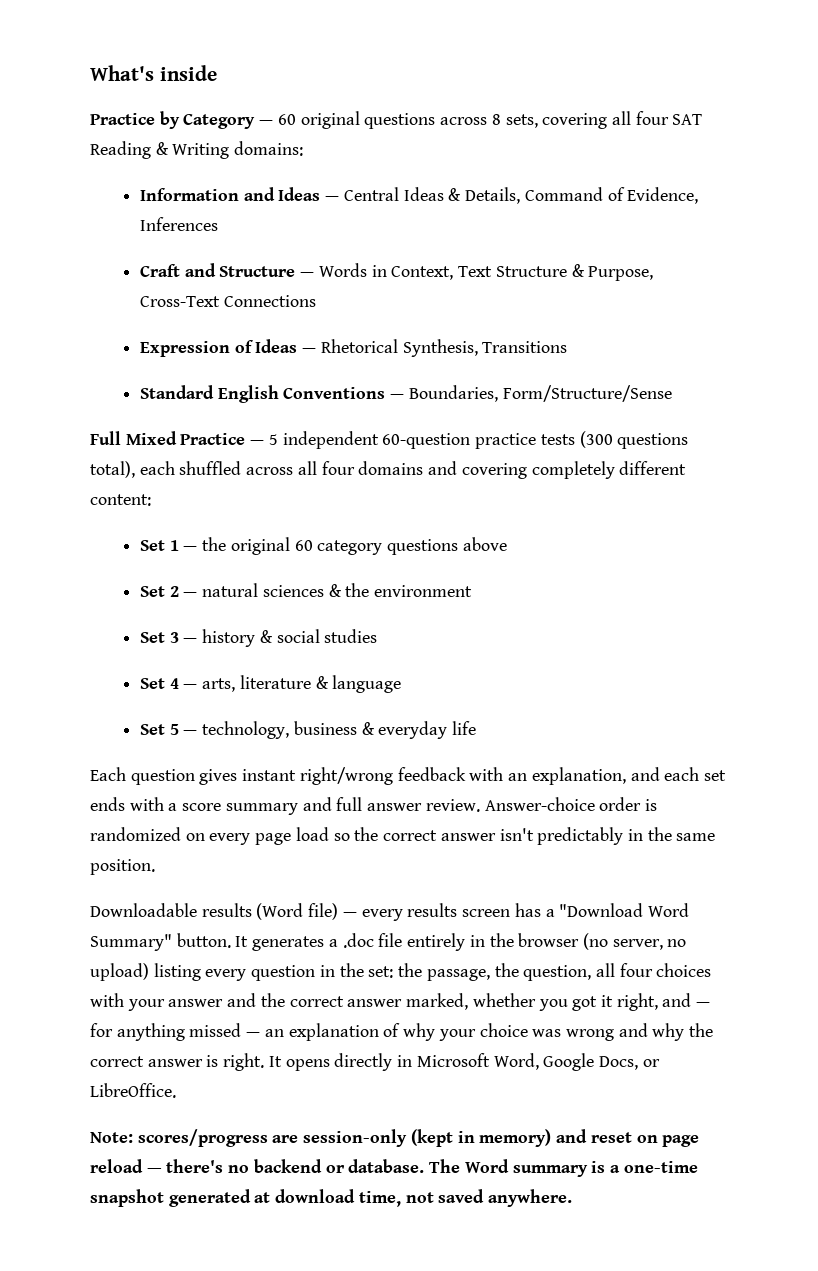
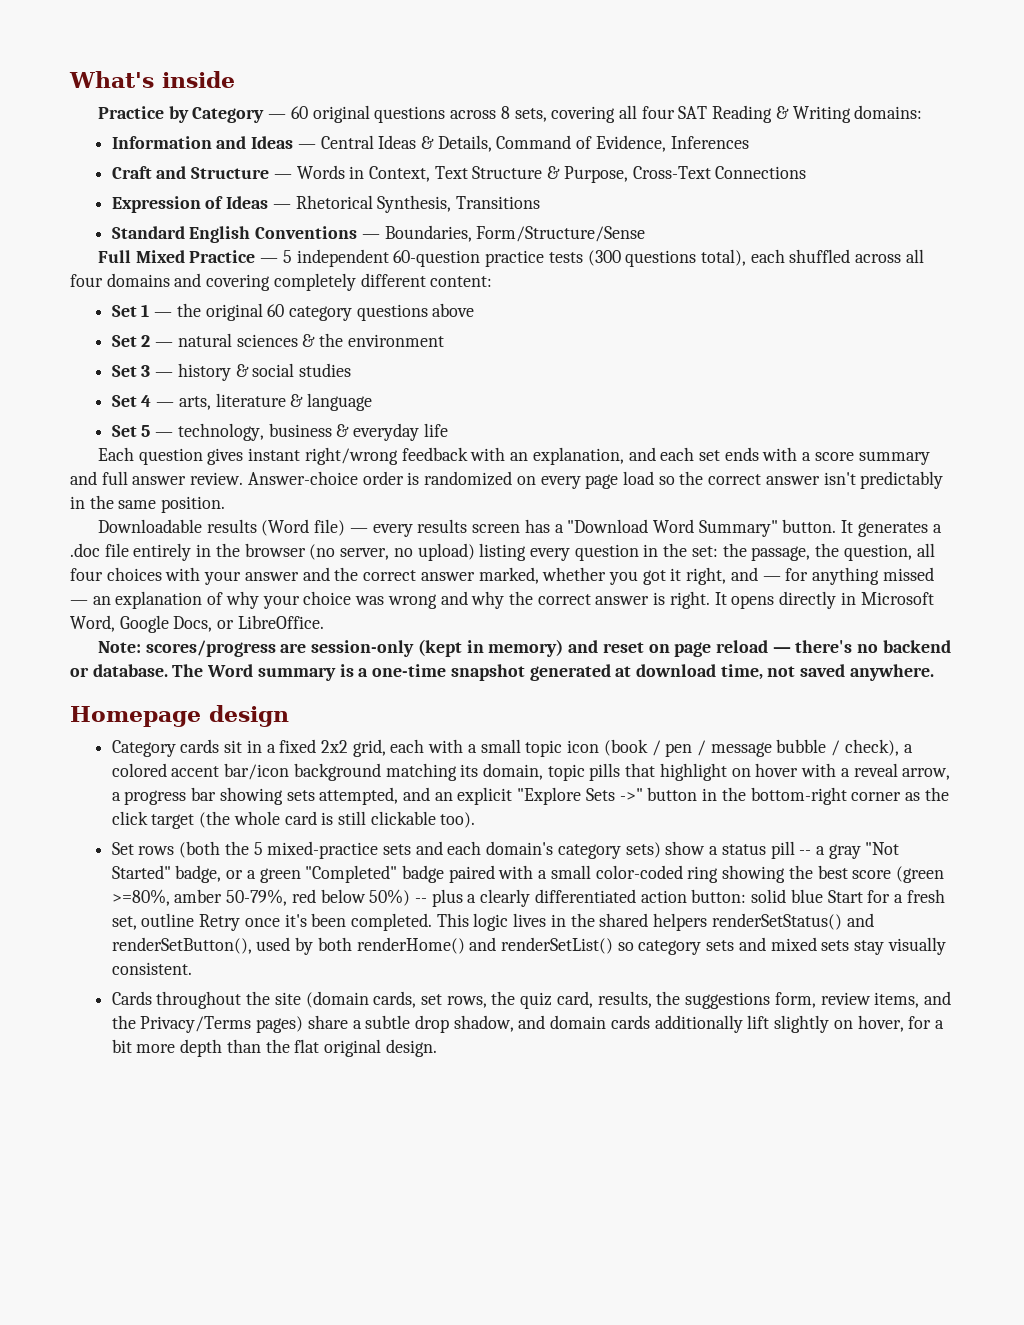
(573, 1198) none -> [70,705,289,727] [111,739,913,757] [111,763,951,781] [111,787,949,805] [111,811,476,829] [111,841,900,859] [111,865,944,883] [111,889,945,907] [111,913,874,931] [111,937,946,955] [111,962,192,975] [111,991,951,1009] [111,1015,944,1033] [111,1039,437,1057] // Homepage design // Category cards sit in a fixed 2x2 grid, each with a small topic icon (book / pen / message bubble / check), a colored accent bar/icon background matching its domain, topic pills that highlight on hover with a reveal arrow, a progress bar showing sets attempted, and an explicit "Explore Sets ->" button in the bottom-right corner as the click target (the whole card is still clickable too). // Set rows (both the 5 mixed-practice sets and each domain's category sets) show a status pill -- a gray "Not Started" badge, or a green "Completed" badge paired with a small color-coded ring showing the best score (green >=80%, amber 50-79%, red below 50%) -- plus a clearly differentiated action button: solid blue Start for a fresh set, outline Retry once it's been completed. This logic lives in the shared helpers renderSetStatus() and renderSetButton(), used by both renderHome() and renderSetList() so category sets and mixed sets stay visually consistent. // Cards throughout the site (domain cards, set rows, the quiz card, results, the suggestions form, review items, and the Privacy/Terms pages) share a subtle drop shadow, and domain cards additionally lift slightly on hover, for a bit more depth than the flat original design.

